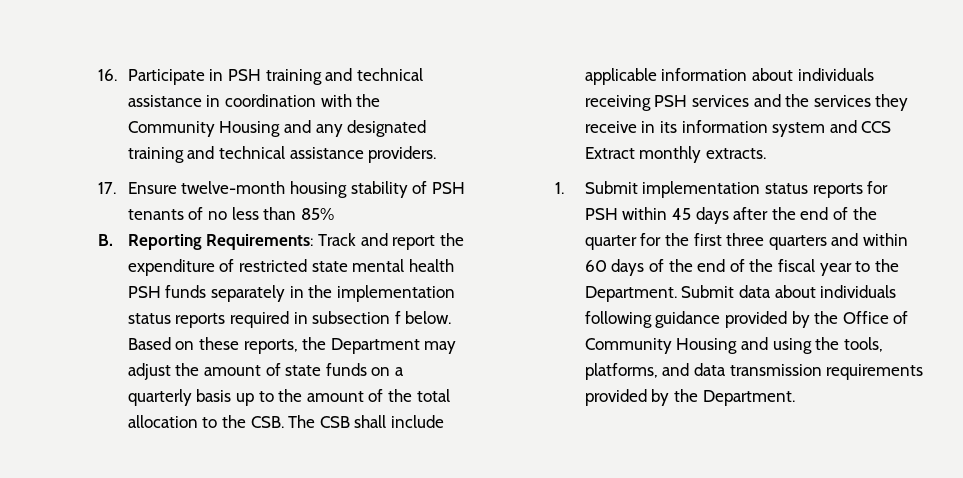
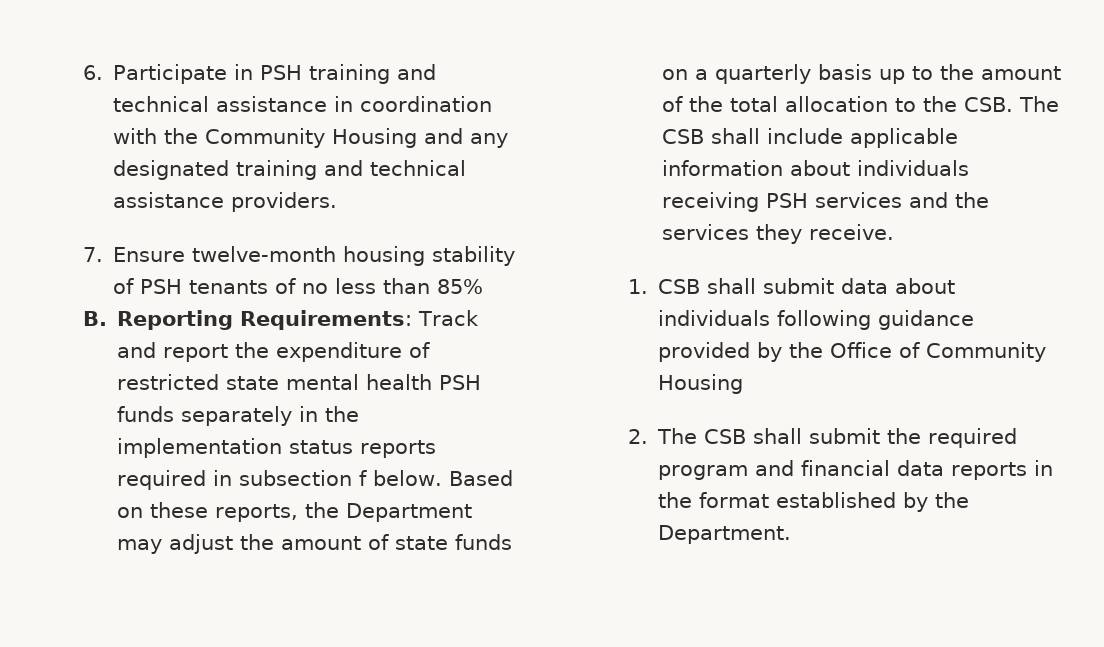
[98,69,118,81] 16. -> [83,65,104,80] 6.
[98,182,117,194] 17. -> [83,247,104,262] 7.
[584,120,892,137] [584,146,766,163] [555,181,889,198] [584,207,877,224] [584,233,908,250] [584,259,899,276] [584,285,735,302] receive in its information system and CCS Extract monthly extracts. // 1. Submit implementation status reports for PSH within 45 days after the end of the quarter for the first three quarters and within 60 days of the end of the fiscal year to the Department. Submit -> [809,224,895,240] [628,278,835,294] receive. // 1. CSB shall submit
[740,337,883,354] [584,363,924,380] [584,389,647,406] and using the tools, platforms, and data transmission requirements provided -> [628,428,1018,448] [658,460,1054,480] [658,492,897,508] // 2. The CSB shall submit the required program and financial data reports in the format established

